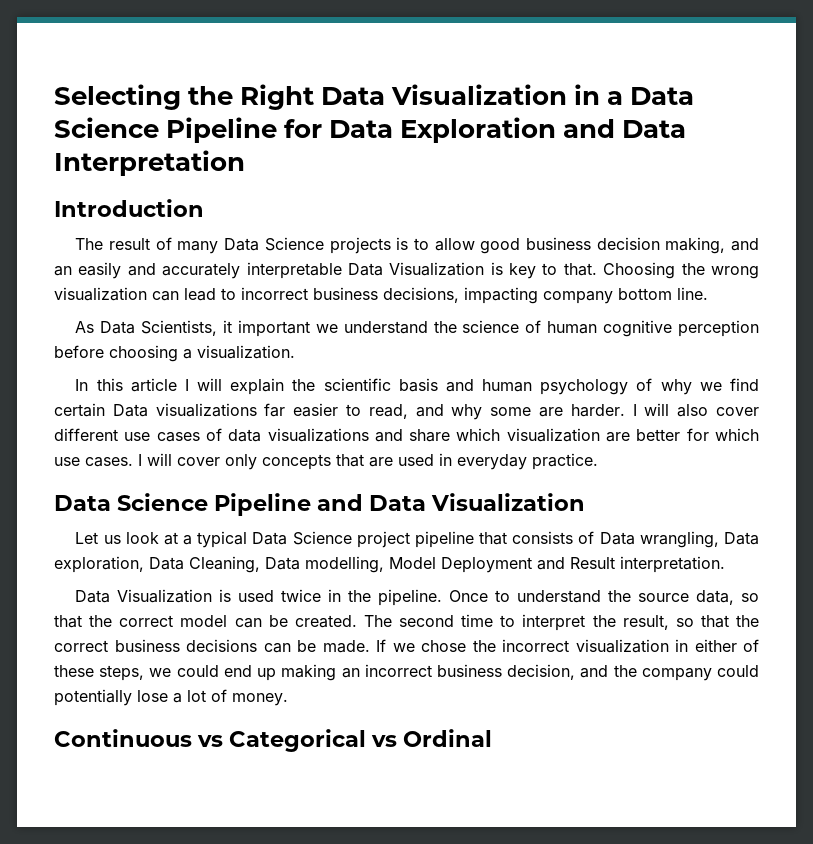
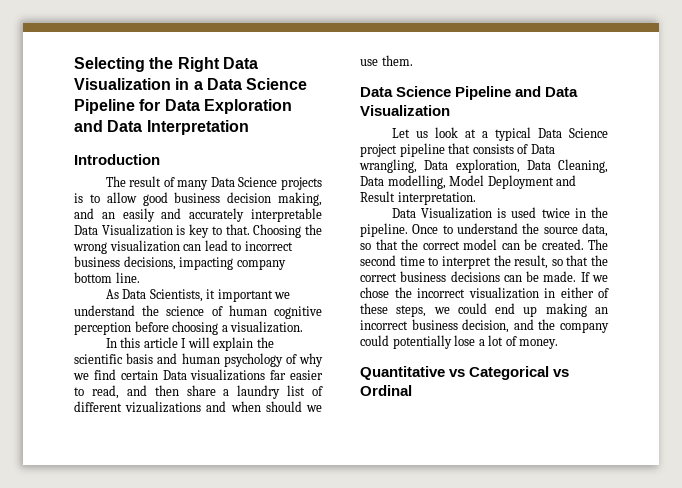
[451,403,759,420] [54,428,759,442] [54,453,598,470] why some are harder. I will also cover different use cases of data visualizations and share which visualization are better for which use cases. I will cover only concepts that are used in everyday practice. -> [154,385,323,399] [74,401,322,413] [360,55,413,66] then share a laundry list of different vizualizations and when should we use them.
[54,729,192,747] Continuous -> [360,366,445,380] Quantitative

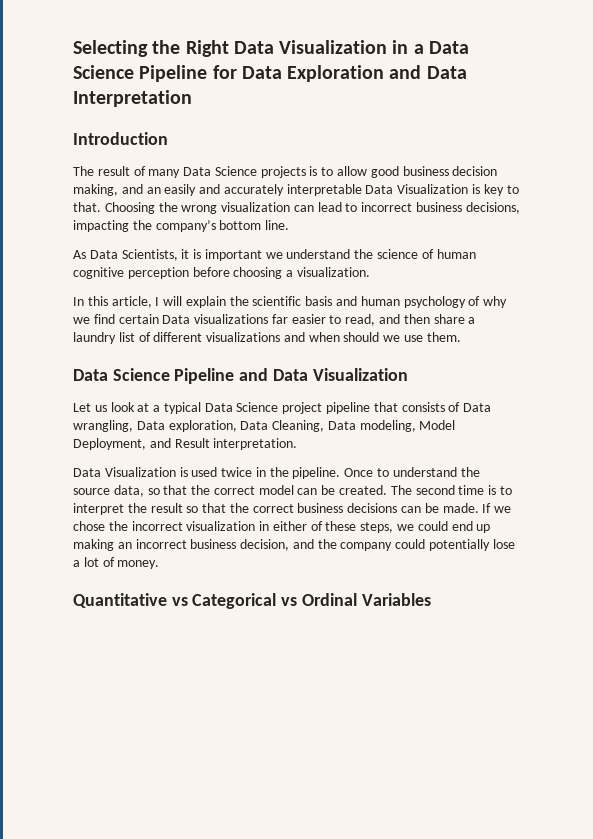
[236,259,286,270] company -> [132,220,216,232] the company’s
(216, 294) none -> [193,249,202,259] is
[143,337,178,348] article -> [111,296,152,308] article,
[125,401,202,413] vizualizations -> [206,332,281,342] visualizations
[387,175,554,189] modelling, Model Deployment -> [359,420,456,432] [73,438,146,450] modeling, Model Deployment,
(425, 261) none -> [488,485,497,495] is
[514,255,549,269] result, -> [150,503,183,513] result
(412, 390) none -> [361,593,431,606] Variables

